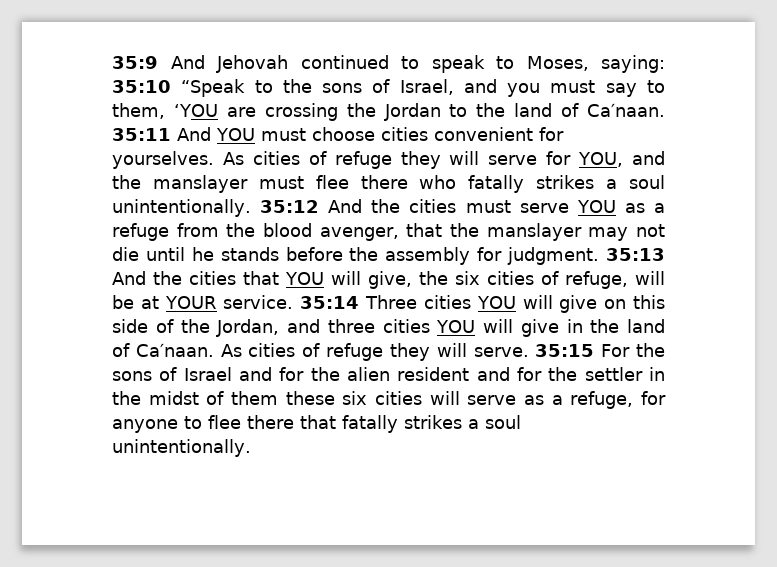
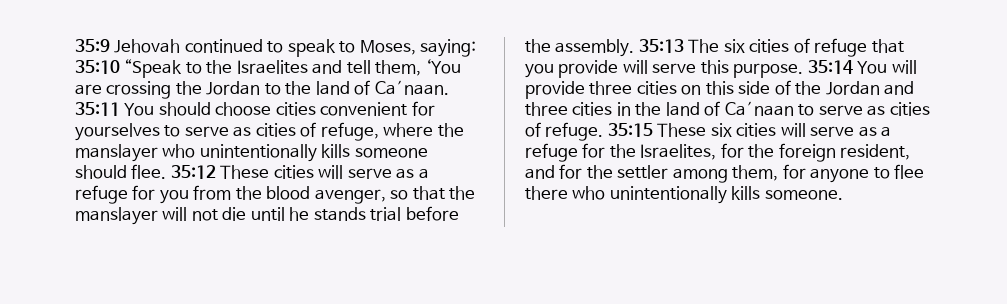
[170,55,205,69] And -> (110, 46) none
[322,79,665,97] [112,103,218,119] sons of Israel, and you must say to them, ‘YOU -> [236,59,461,76] Israelites and tell them, ‘You
[177,127,306,141] And YOU must -> [124,102,211,116] You should
[112,151,666,169] [112,175,666,193] [112,199,666,217] [112,223,169,241] yourselves. As cities of refuge they will serve for YOU, and the manslayer must flee there who fatally strikes a soul unintentionally. 35:12 And the cities must serve YOU as a refuge -> [75,122,464,141] [75,144,428,162] [75,164,429,179] [75,185,189,204] yourselves to serve as cities of refuge, where the manslayer who unintentionally kills someone should flee. 35:12 These cities will serve as a refuge for you
(399, 234) none -> [390,190,409,200] so
[588,227,629,241] may -> [162,207,188,221] will
(279, 254) none -> [370,207,402,221] trial
[385,247,666,265] [112,271,665,289] [112,295,598,313] assembly for judgment. 35:13 And the cities that YOU will give, the six cities of refuge, will be at YOUR service. 35:14 Three cities YOU will give -> [555,38,904,57] [525,60,917,78] [525,81,677,99] assembly. 35:13 The six cities of refuge that you provide will serve this purpose. 35:14 You will provide three cities
[216,319,280,337] Jordan, -> [825,81,880,95] Jordan
[436,319,559,337] YOU will give -> (613, 109) none
[135,343,665,361] [112,367,665,381] [112,391,335,405] Ca′naan. As cities of refuge they will serve. 35:15 For the sons of Israel and for the alien resident and for the settler in the midst of them these -> [724,101,930,116] [525,122,707,141] Ca′naan to serve as cities of refuge. 35:15 These
[570,391,634,409] refuge, -> [525,143,911,162] [525,164,779,183] refuge for the Israelites, for the foreign resident, and for the settler among them,
[300,415,521,433] [112,439,251,457] that fatally strikes a soul unintentionally. -> [572,186,843,204] who unintentionally kills someone.

